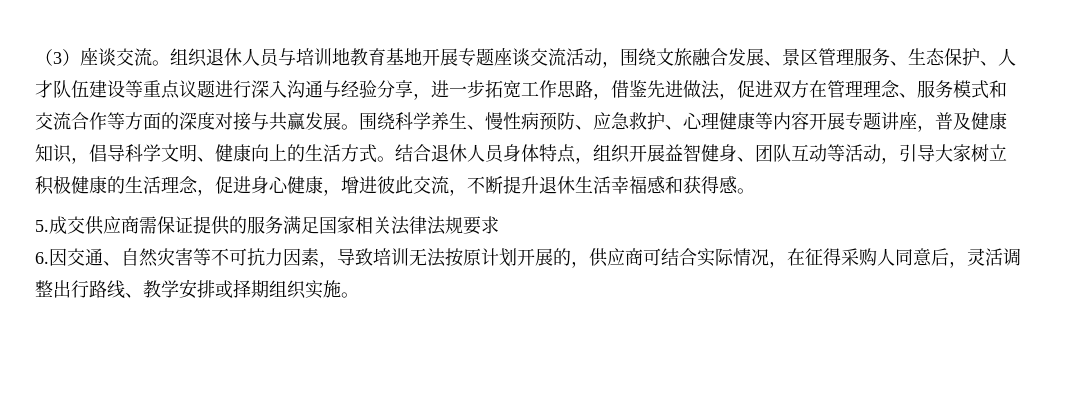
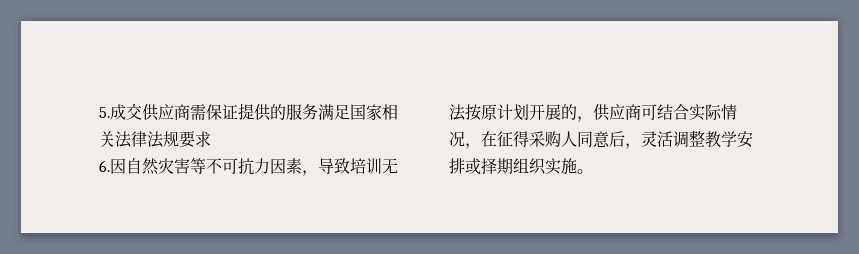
[35,48,1016,68] [35,80,1007,100] [35,112,1007,132] [35,144,1007,164] [35,175,755,196] （3）座谈交流。组织退休人员与培训地教育基地开展专题座谈交流活动，围绕文旅融合发展、景区管理服务、生态保护、人才队伍建设等重点议题进行深入沟通与经验分享，进一步拓宽工作思路，借鉴先进做法，促进双方在管理理念、服务模式和交流合作等方面的深度对接与共赢发展。围绕科学养生、慢性病预防、应急救护、心理健康等内容开展专题讲座，普及健康知识，倡导科学文明、健康向上的生活方式。结合退休人员身体特点，组织开展益智健身、团队互动等活动，引导大家树立积极健康的生活理念，促进身心健康，增进彼此交流，不断提升退休生活幸福感和获得感。 // -> (99, 112) none
[67,248,121,266] 交通、 -> (126, 166) none
[53,280,143,299] 出行路线、 -> (705, 138) none

